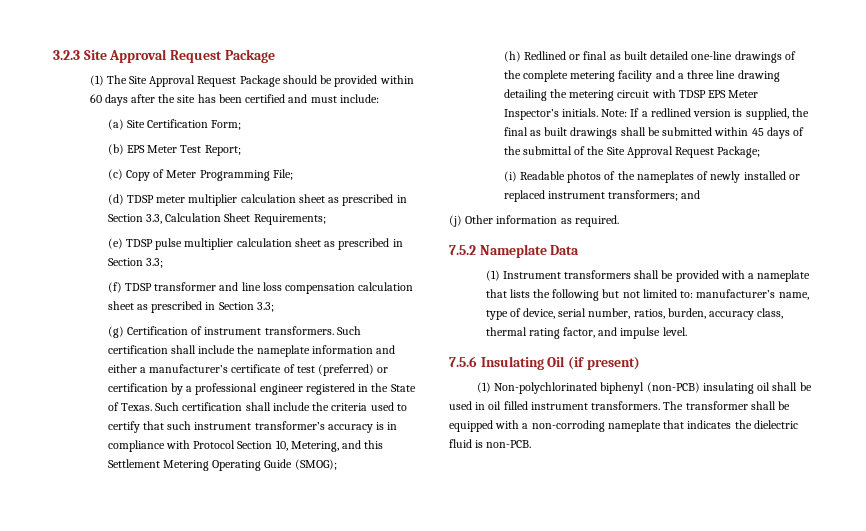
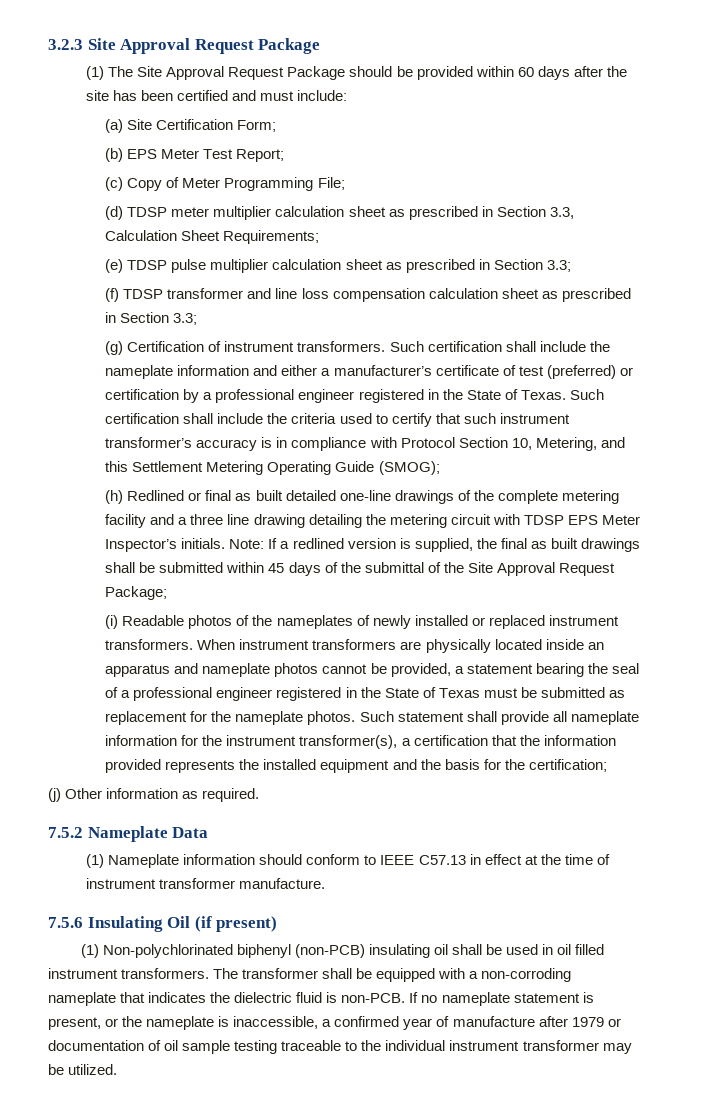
[608,190,701,201] transformers; and -> [105,639,604,653] [105,663,639,677] [105,687,625,701] [105,711,639,725] [105,735,616,749] [105,759,607,773] transformers. When instrument transformers are physically located inside an apparatus and nameplate photos cannot be provided, a statement bearing the seal of a professional engineer registered in the State of Texas must be submitted as replacement for the nameplate photos. Such statement shall provide all nameplate information for the instrument transformer(s), a certification that the information provided represents the installed equipment and the basis for the certification;
[502,270,811,282] [485,289,809,301] [485,308,784,320] [485,327,687,339] Instrument transformers shall be provided with a nameplate that lists the following but not limited to: manufacturer’s name, type of device, serial number, ratios, burden, accuracy class, thermal rating factor, and impulse level. -> [108,854,610,868] [86,878,326,889] Nameplate information should conform to IEEE C57.13 in effect at the time of instrument transformer manufacture.
(532, 444) none -> [409,992,594,1006] [48,1016,621,1030] [48,1040,632,1054] [48,1064,118,1075] If no nameplate statement is present, or the nameplate is inaccessible, a confirmed year of manufacture after 1979 or documentation of oil sample testing traceable to the individual instrument transformer may be utilized.

